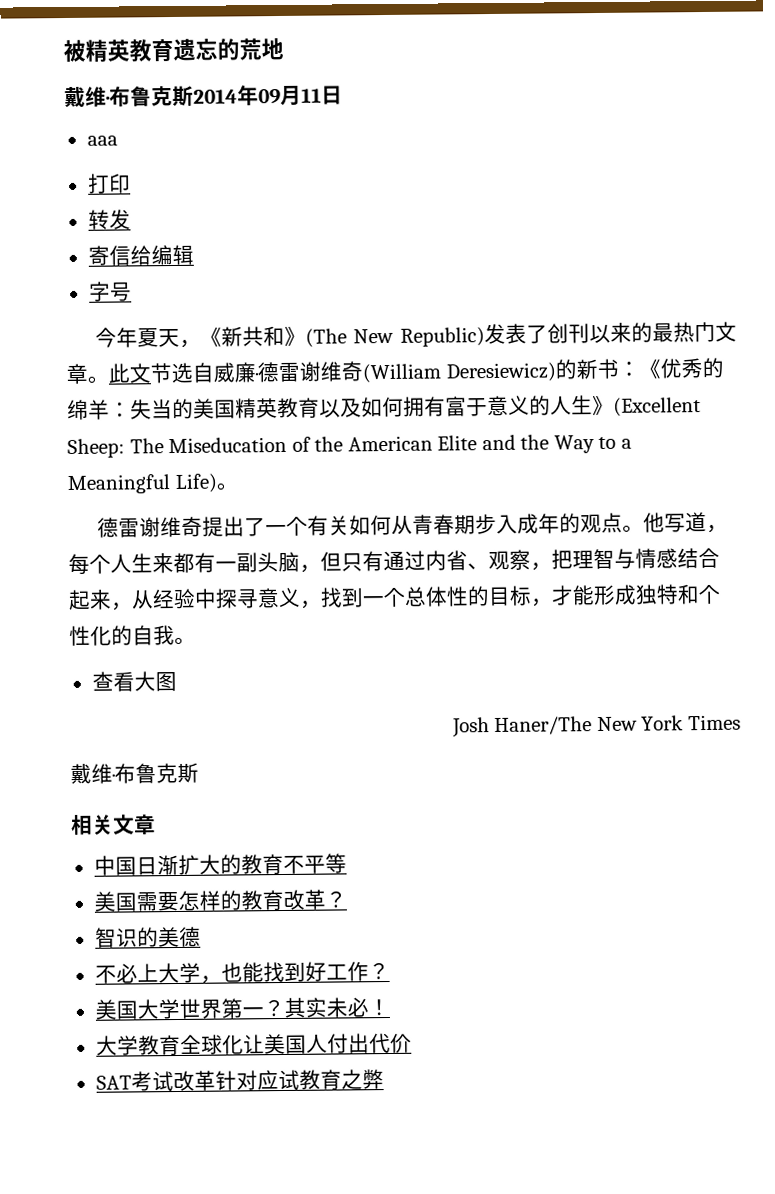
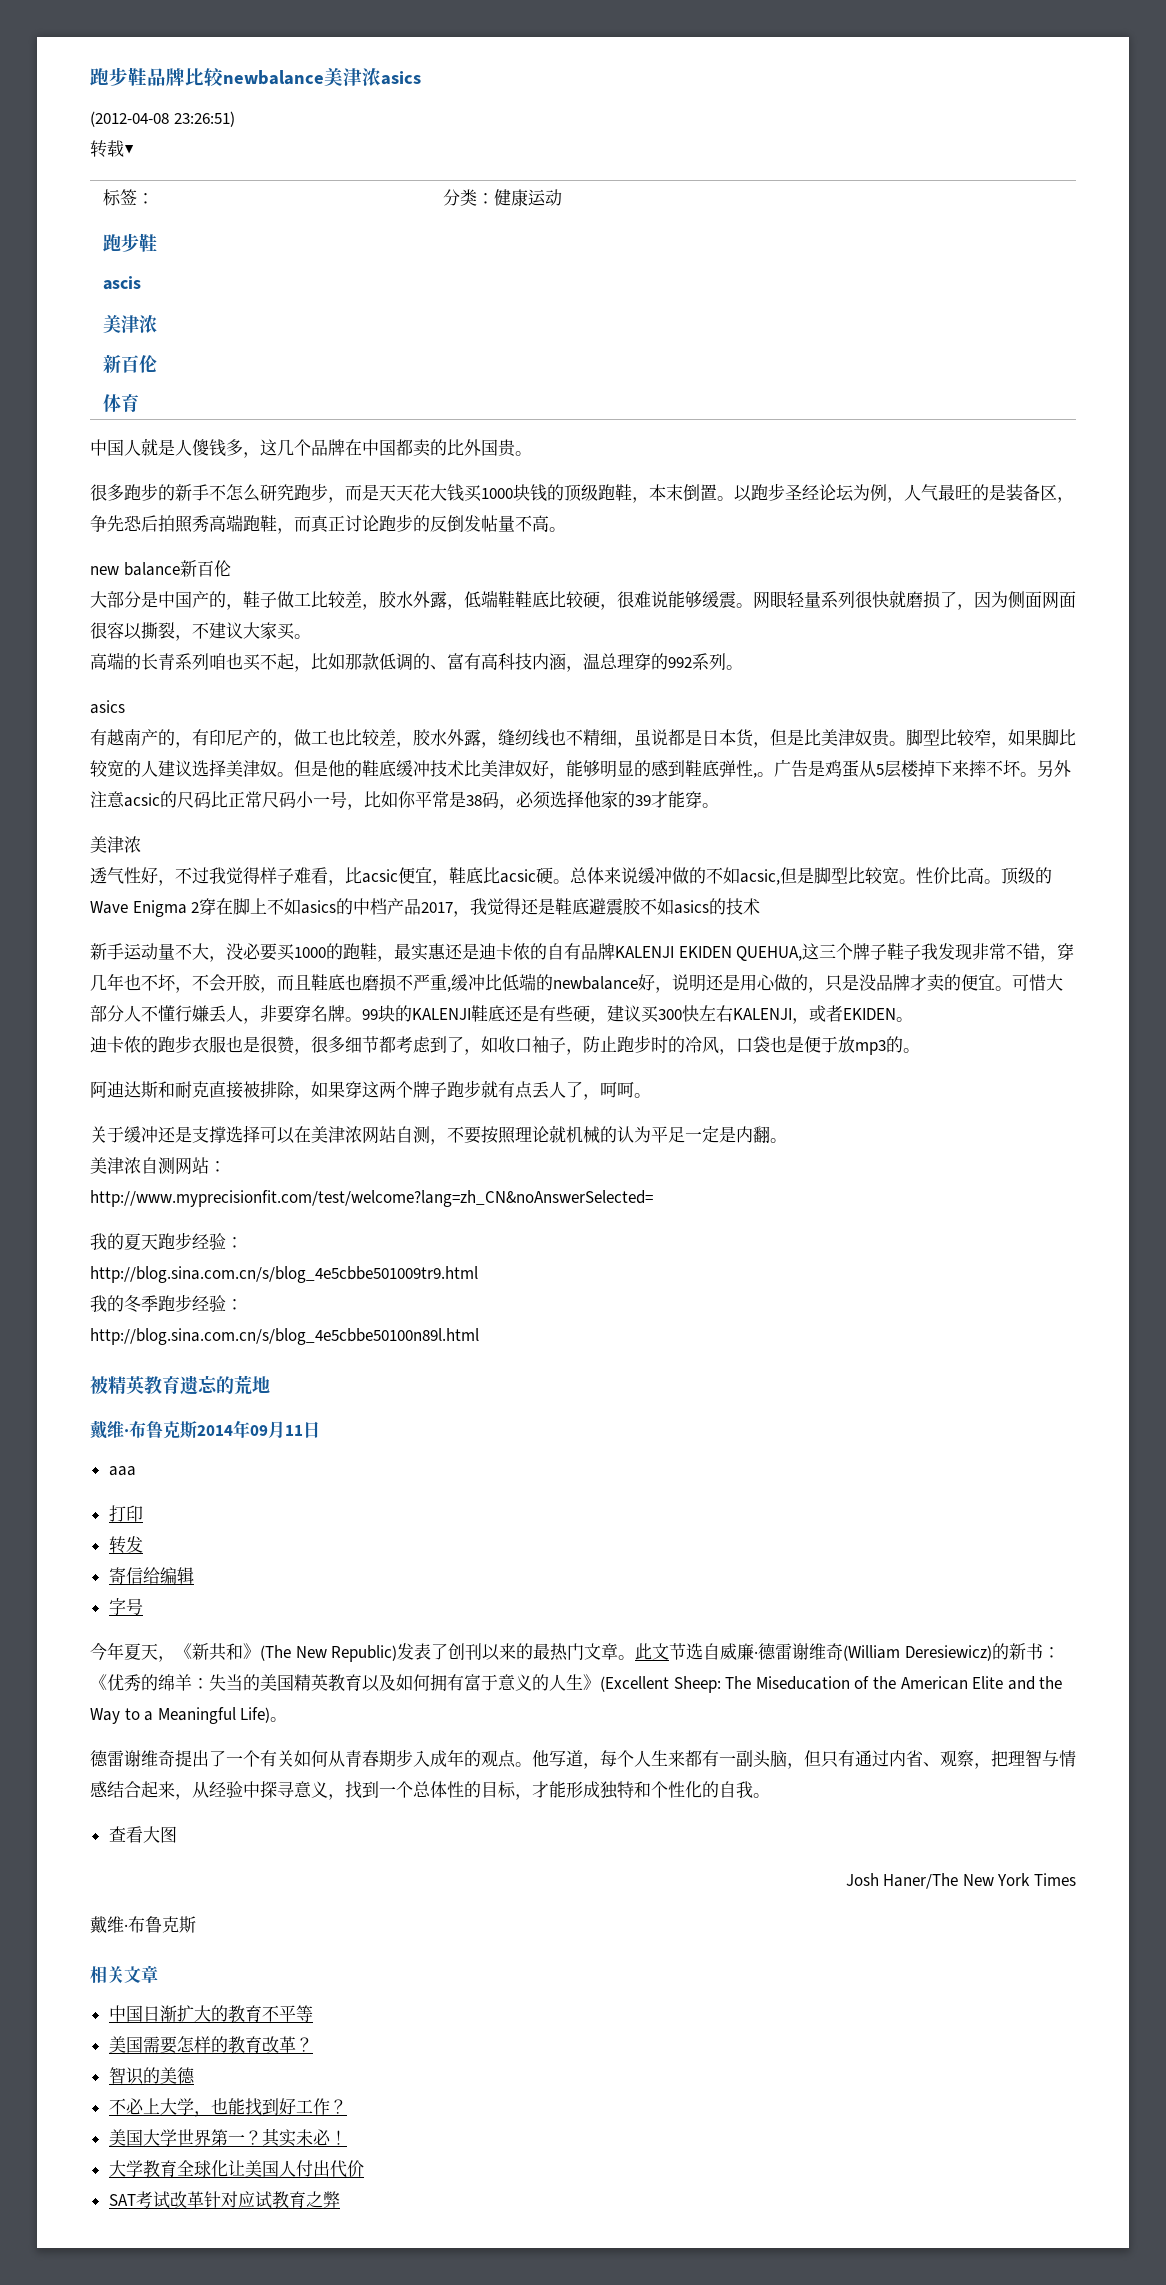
(63, 51) none -> [90,67,421,86] [90,111,235,127] [90,140,134,158] [103,189,155,206] [103,233,158,252] [103,276,142,290] [103,314,158,333] [103,354,158,373] [103,394,140,412] [443,189,563,206] [90,438,532,458] [90,483,1074,503] [90,514,566,534] [90,560,231,577] [90,590,1076,610] [90,622,311,641] [90,652,743,672] [90,700,125,714] [90,729,1076,748] [90,759,1071,779] [90,790,719,810] [90,836,141,853] [90,867,1052,886] [90,898,761,917] [90,943,1075,962] [90,973,1063,993] [90,1005,913,1024] [90,1035,920,1055] [90,1080,651,1100] [90,1125,787,1145] [90,1157,226,1175] [90,1190,653,1207] [90,1232,243,1250] [90,1266,478,1283] [90,1294,243,1313] [90,1328,479,1345] 跑步鞋品牌比较newbalance美津浓asics // (2012-04-08 23:26:51) // 转载▼ // 标签： // 跑步鞋 // ascis // 美津浓 // 新百伦 // 体育 | 分类：健康运动 // 中国人就是人傻钱多，这几个品牌在中国都卖的比外国贵。 // 很多跑步的新手不怎么研究跑步，而是天天花大钱买1000块钱的顶级跑鞋，本末倒置。以跑步圣经论坛为例，人气最旺的是装备区，争先恐后拍照秀高端跑鞋，而真正讨论跑步的反倒发帖量不高。 // new balance新百伦 // 大部分是中国产的，鞋子做工比较差，胶水外露，低端鞋鞋底比较硬，很难说能够缓震。网眼轻量系列很快就磨损了，因为侧面网面很容以撕裂，不建议大家买。 // 高端的长青系列咱也买不起，比如那款低调的、富有高科技内涵，温总理穿的992系列。 // asics // 有越南产的，有印尼产的，做工也比较差，胶水外露，缝纫线也不精细，虽说都是日本货，但是比美津奴贵。脚型比较窄，如果脚比较宽的人建议选择美津奴。但是他的鞋底缓冲技术比美津奴好，能够明显的感到鞋底弹性,。广告是鸡蛋从5层楼掉下来摔不坏。另外注意acsic的尺码比正常尺码小一号，比如你平常是38码，必须选择他家的39才能穿。 // 美津浓 // 透气性好，不过我觉得样子难看，比acsic便宜，鞋底比acsic硬。总体来说缓冲做的不如acsic,但是脚型比较宽。性价比高。顶级的Wave Enigma 2穿在脚上不如asics的中档产品2017，我觉得还是鞋底避震胶不如asics的技术 // 新手运动量不大，没必要买1000的跑鞋，最实惠还是迪卡侬的自有品牌KALENJI EKIDEN QUEHUA,这三个牌子鞋子我发现非常不错，穿几年也不坏，不会开胶，而且鞋底也磨损不严重,缓冲比低端的newbalance好，说明还是用心做的，只是没品牌才卖的便宜。可惜大部分人不懂行嫌丢人，非要穿名牌。99块的KALENJI鞋底还是有些硬，建议买300快左右KALENJI，或者EKIDEN。 // 迪卡侬的跑步衣服也是很赞，很多细节都考虑到了，如收口袖子，防止跑步时的冷风，口袋也是便于放mp3的。 // 阿迪达斯和耐克直接被排除，如果穿这两个牌子跑步就有点丢人了，呵呵。 // 关于缓冲还是支撑选择可以在美津浓网站自测，不要按照理论就机械的认为平足一定是内翻。 // 美津浓自测网站： // http://www.myprecisionfit.com/test/welcome?lang=zh_CN&noAnswerSelected= // 我的夏天跑步经验： // http://blog.sina.com.cn/s/blog_4e5cbbe501009tr9.html // 我的冬季跑步经验： // http://blog.sina.com.cn/s/blog_4e5cbbe50100n89l.html //

